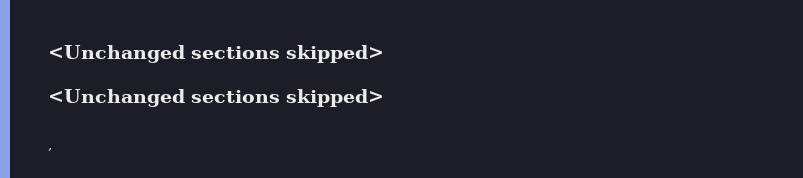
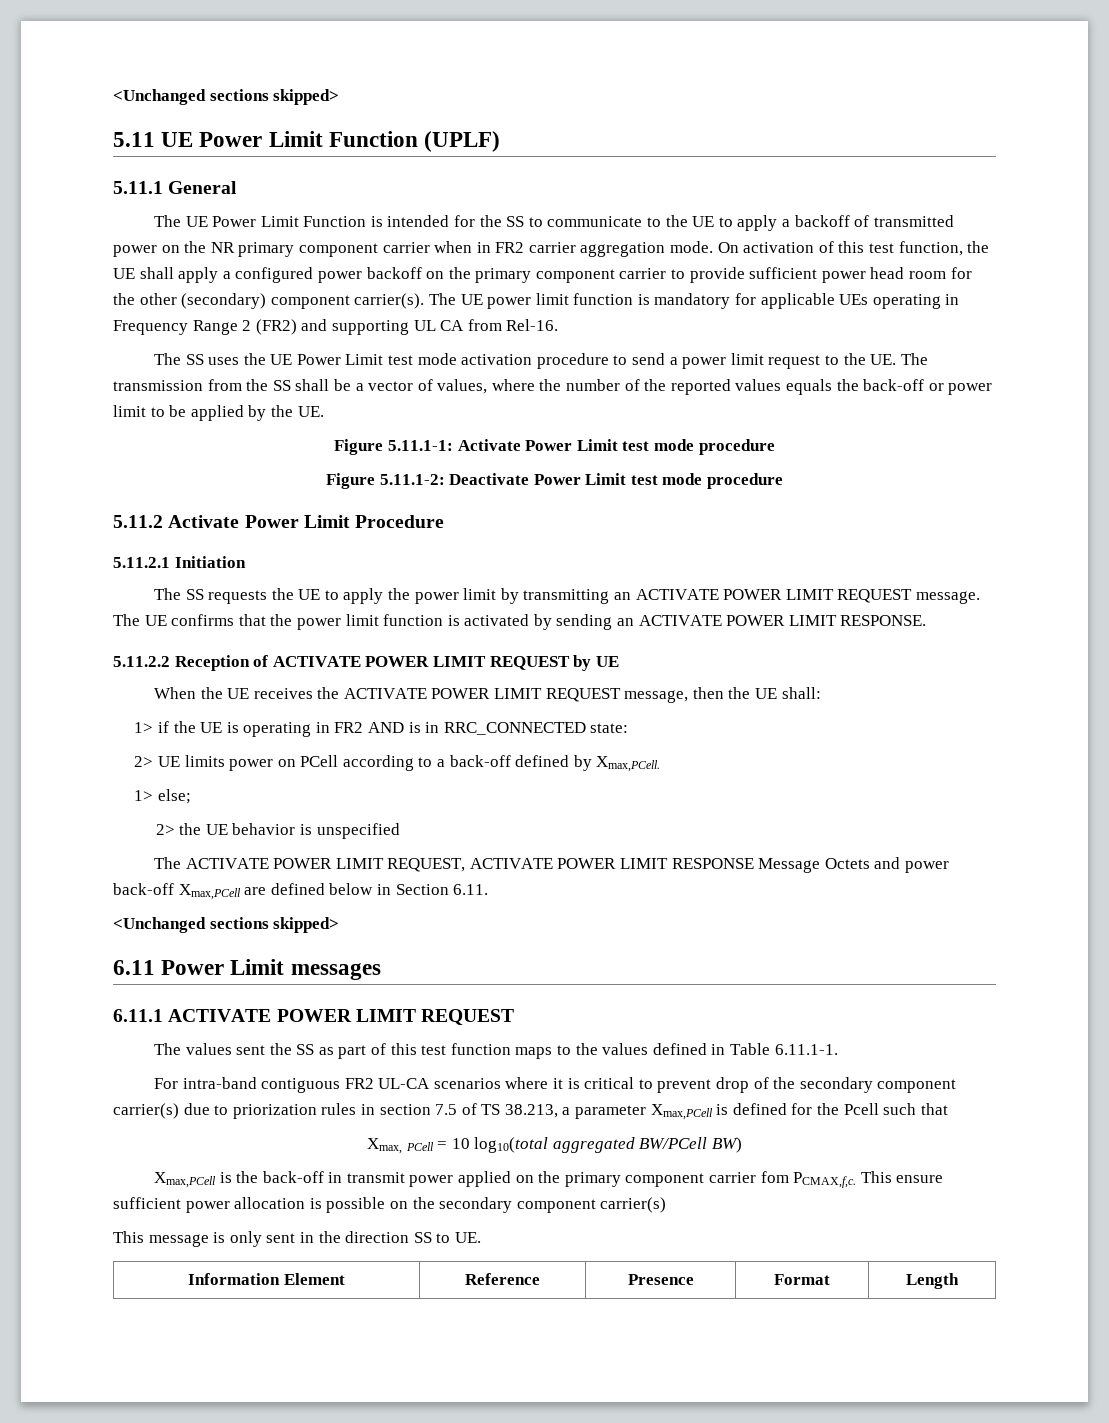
[48,45,384,63] [48,89,384,107] [48,148,52,151] <Unchanged sections skipped> // <Unchanged sections skipped> // , -> [113,89,340,105] [113,131,501,152] [113,181,238,194] [153,215,954,231] [113,241,990,257] [113,267,972,283] [113,293,960,309] [113,319,559,335] [153,353,928,369] [113,379,993,395] [113,405,324,421] [334,439,775,455] [325,473,784,489] [113,515,445,528] [113,556,246,568] [153,588,980,604] [113,614,927,630] [113,655,619,671] [153,687,821,703] [134,721,629,737] [134,755,661,772] [134,789,191,804] [155,823,400,839] [153,857,950,873] [113,883,489,900] [113,917,340,933] [113,959,381,980] [113,1009,515,1025] [153,1043,838,1059] [153,1077,957,1093] [113,1103,948,1120] [366,1137,743,1154] [153,1171,944,1188] [113,1197,667,1213] [113,1231,481,1247] [188,1273,345,1285] [464,1273,540,1285] [627,1274,694,1285] [774,1274,830,1285] [906,1273,959,1289] <Unchanged sections skipped> // 5.11 UE Power Limit Function (UPLF) // 5.11.1 General // The UE Power Limit Function is intended for the SS to communicate to the UE to apply a backoff of transmitted power on the NR primary component carrier when in FR2 carrier aggregation mode. On activation of this test function, the UE shall apply a configured power backoff on the primary component carrier to provide sufficient power head room for the other (secondary) component carrier(s). The UE power limit function is mandatory for applicable UEs operating in Frequency Range 2 (FR2) and supporting UL CA from Rel-16. // The SS uses the UE Power Limit test mode activation procedure to send a power limit request to the UE. The transmission from the SS shall be a vector of values, where the number of the reported values equals the back-off or power limit to be applied by the UE. // Figure 5.11.1-1: Activate Power Limit test mode procedure // Figure 5.11.1-2: Deactivate Power Limit test mode procedure // 5.11.2 Activate Power Limit Procedure // 5.11.2.1 Initiation // The SS requests the UE to apply the power limit by transmitting an ACTIVATE POWER LIMIT REQUEST message. The UE confirms that the power limit function is activated by sending an ACTIVATE POWER LIMIT RESPONSE. // 5.11.2.2 Reception of ACTIVATE POWER LIMIT REQUEST by UE // When the UE receives the ACTIVATE POWER LIMIT REQUEST message, then the UE shall: // 1> if the UE is operating in FR2 AND is in RRC_CONNECTED state: // 2> UE limits power on PCell according to a back-off defined by Xmax,PCell. // 1> else; // 2> the UE behavior is unspecified // The ACTIVATE POWER LIMIT REQUEST, ACTIVATE POWER LIMIT RESPONSE Message Octets and power back-off Xmax,PCell are defined below in Section 6.11. // <Unchanged sections skipped> // 6.11 Power Limit messages // 6.11.1 ACTIVATE POWER LIMIT REQUEST // The values sent the SS as part of this test function maps to the values defined in Table 6.11.1-1. // For intra-band contiguous FR2 UL-CA scenarios where it is critical to prevent drop of the secondary component carrier(s) due to priorization rules in section 7.5 of TS 38.213, a parameter Xmax,PCell is defined for the Pcell such that // Xmax, PCell = 10 log10(total aggregated BW/PCell BW) // Xmax,PCell is the back-off in transmit power applied on the primary component carrier fom PCMAX,f,c. This ensure sufficient power allocation is possible on the secondary component carrier(s) // This message is only sent in the direction SS to UE. // Information Element | Reference | Presence | Format | Length

